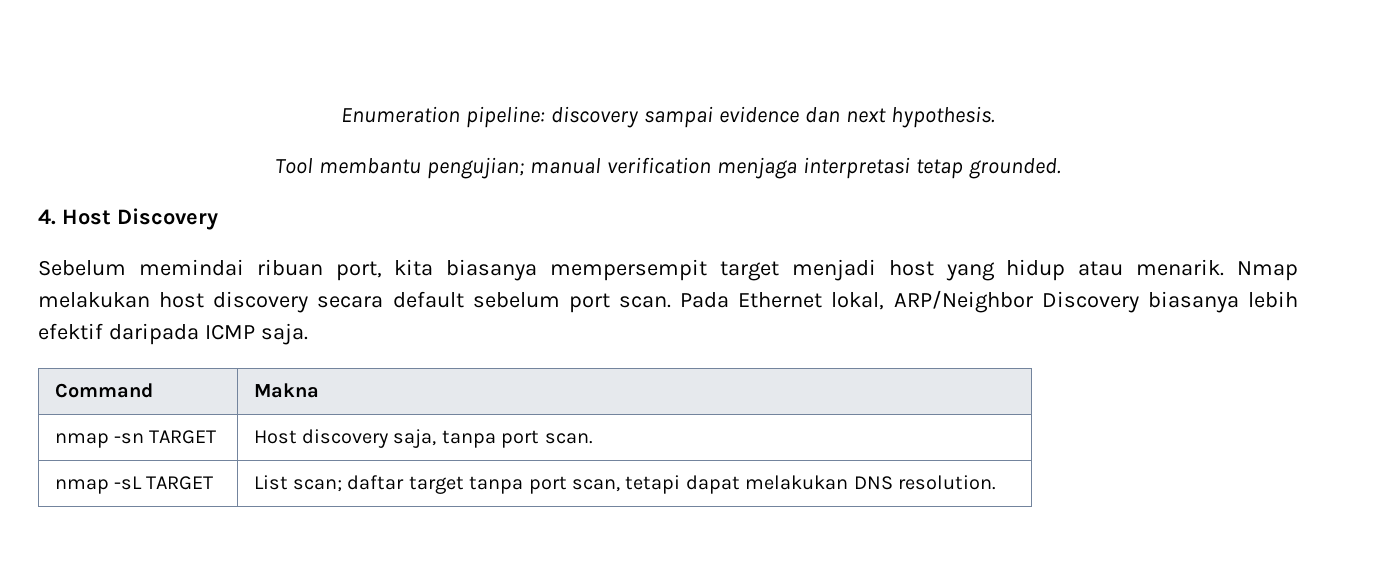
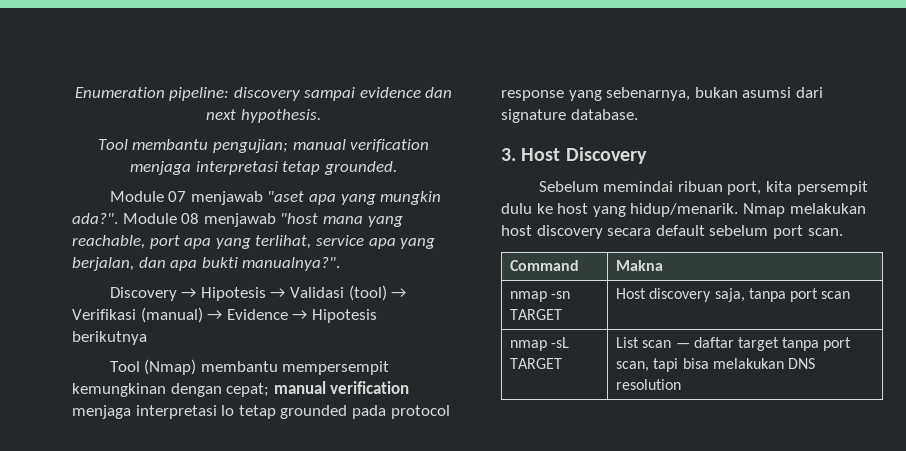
[38,209,56,225] 4. -> [109,191,442,205] [72,213,403,227] [72,235,436,249] [72,257,341,271] [109,285,407,301] [72,307,377,323] [72,331,147,345] [109,359,390,375] [72,381,410,397] [72,405,450,419] [501,87,823,101] [501,109,638,123] [501,148,516,161] Module 07 menjawab "aset apa yang mungkin ada?". Module 08 menjawab "host mana yang reachable, port apa yang terlihat, service apa yang berjalan, dan apa bukti manualnya?". // Discovery → Hipotesis → Validasi (tool) → Verifikasi (manual) → Evidence → Hipotesis berikutnya // Tool (Nmap) membantu mempersempit kemungkinan dengan cepat; manual verification menjaga interpretasi lo tetap grounded pada protocol response yang sebenarnya, bukan asumsi dari signature database. // 3.
[446,259,1225,281] biasanya mempersempit target menjadi host yang hidup atau menarik. -> [796,181,868,195] [501,203,739,217] persempit dulu ke host yang hidup/menarik.
[680,290,1298,313] [38,323,308,345] Pada Ethernet lokal, ARP/Neighbor Discovery biasanya lebih efektif daripada ICMP saja. -> (843, 232) none
[544,433,593,444] scan. -> [821,291,851,299] scan
[293,479,343,492] scan; -> [642,340,690,348] scan —
[625,475,740,494] tetapi dapat -> [653,358,709,372] tapi bisa
[898,475,997,490] resolution. -> [616,379,682,390] resolution

